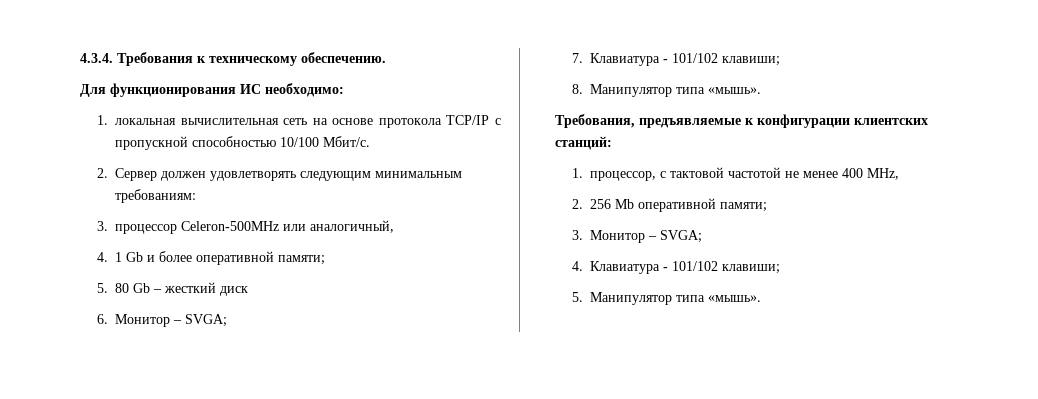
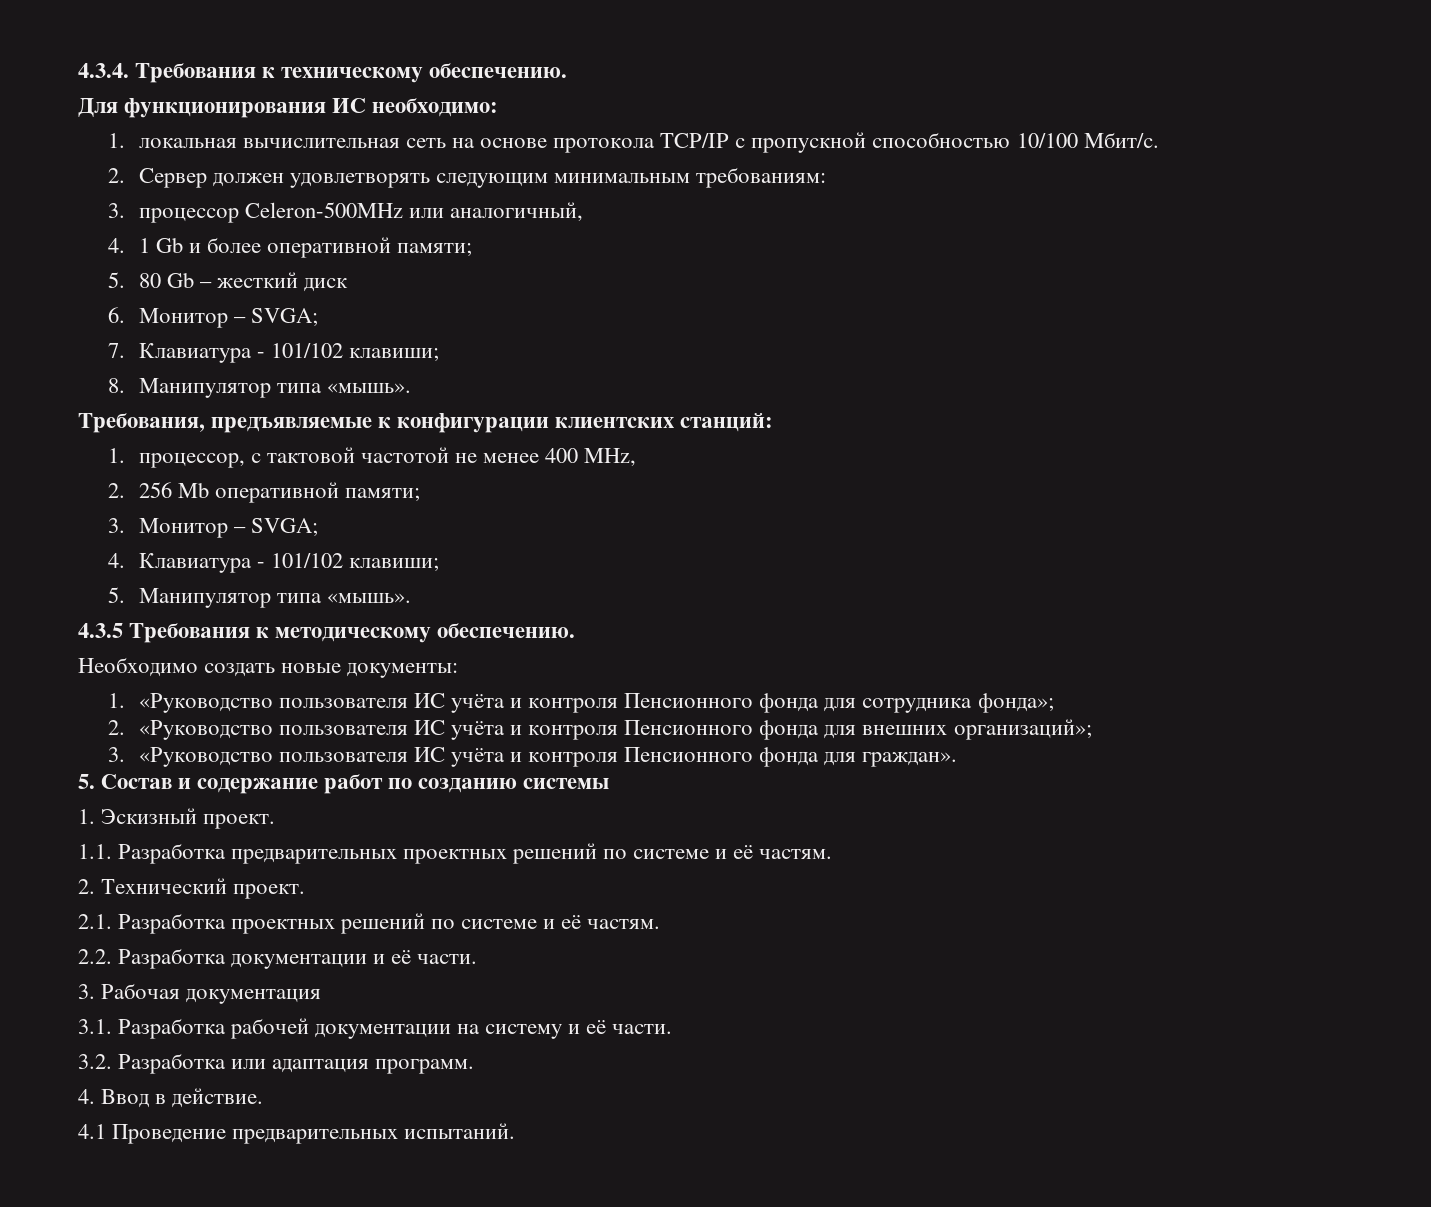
(762, 298) none -> [77,623,575,643] [77,657,458,678] [108,693,1054,713] [108,719,1092,740] [108,747,958,767] [77,774,610,794] [77,808,275,829] [77,843,833,864] [77,878,305,899] [77,913,661,934] [77,948,477,969] [77,983,321,1004] [77,1018,673,1039] [77,1053,474,1074] [77,1088,263,1108] [77,1123,515,1144] // 4.3.5 Требования к методическому обеспечению. // Необходимо создать новые документы: // 1. «Руководство пользователя ИС учёта и контроля Пенсионного фонда для сотрудника фонда»; // 2. «Руководство пользователя ИС учёта и контроля Пенсионного фонда для внешних организаций»; // 3. «Руководство пользователя ИС учёта и контроля Пенсионного фонда для граждан». // 5. Состав и содержание работ по созданию системы // 1. Эскизный проект. // 1.1. Разработка предварительных проектных решений по системе и её частям. // 2. Технический проект. // 2.1. Разработка проектных решений по системе и её частям. // 2.2. Разработка документации и её части. // 3. Рабочая документация // 3.1. Разработка рабочей документации на систему и её части. // 3.2. Разработка или адаптация программ. // 4. Ввод в действие. // 4.1 Проведение предварительных испытаний.

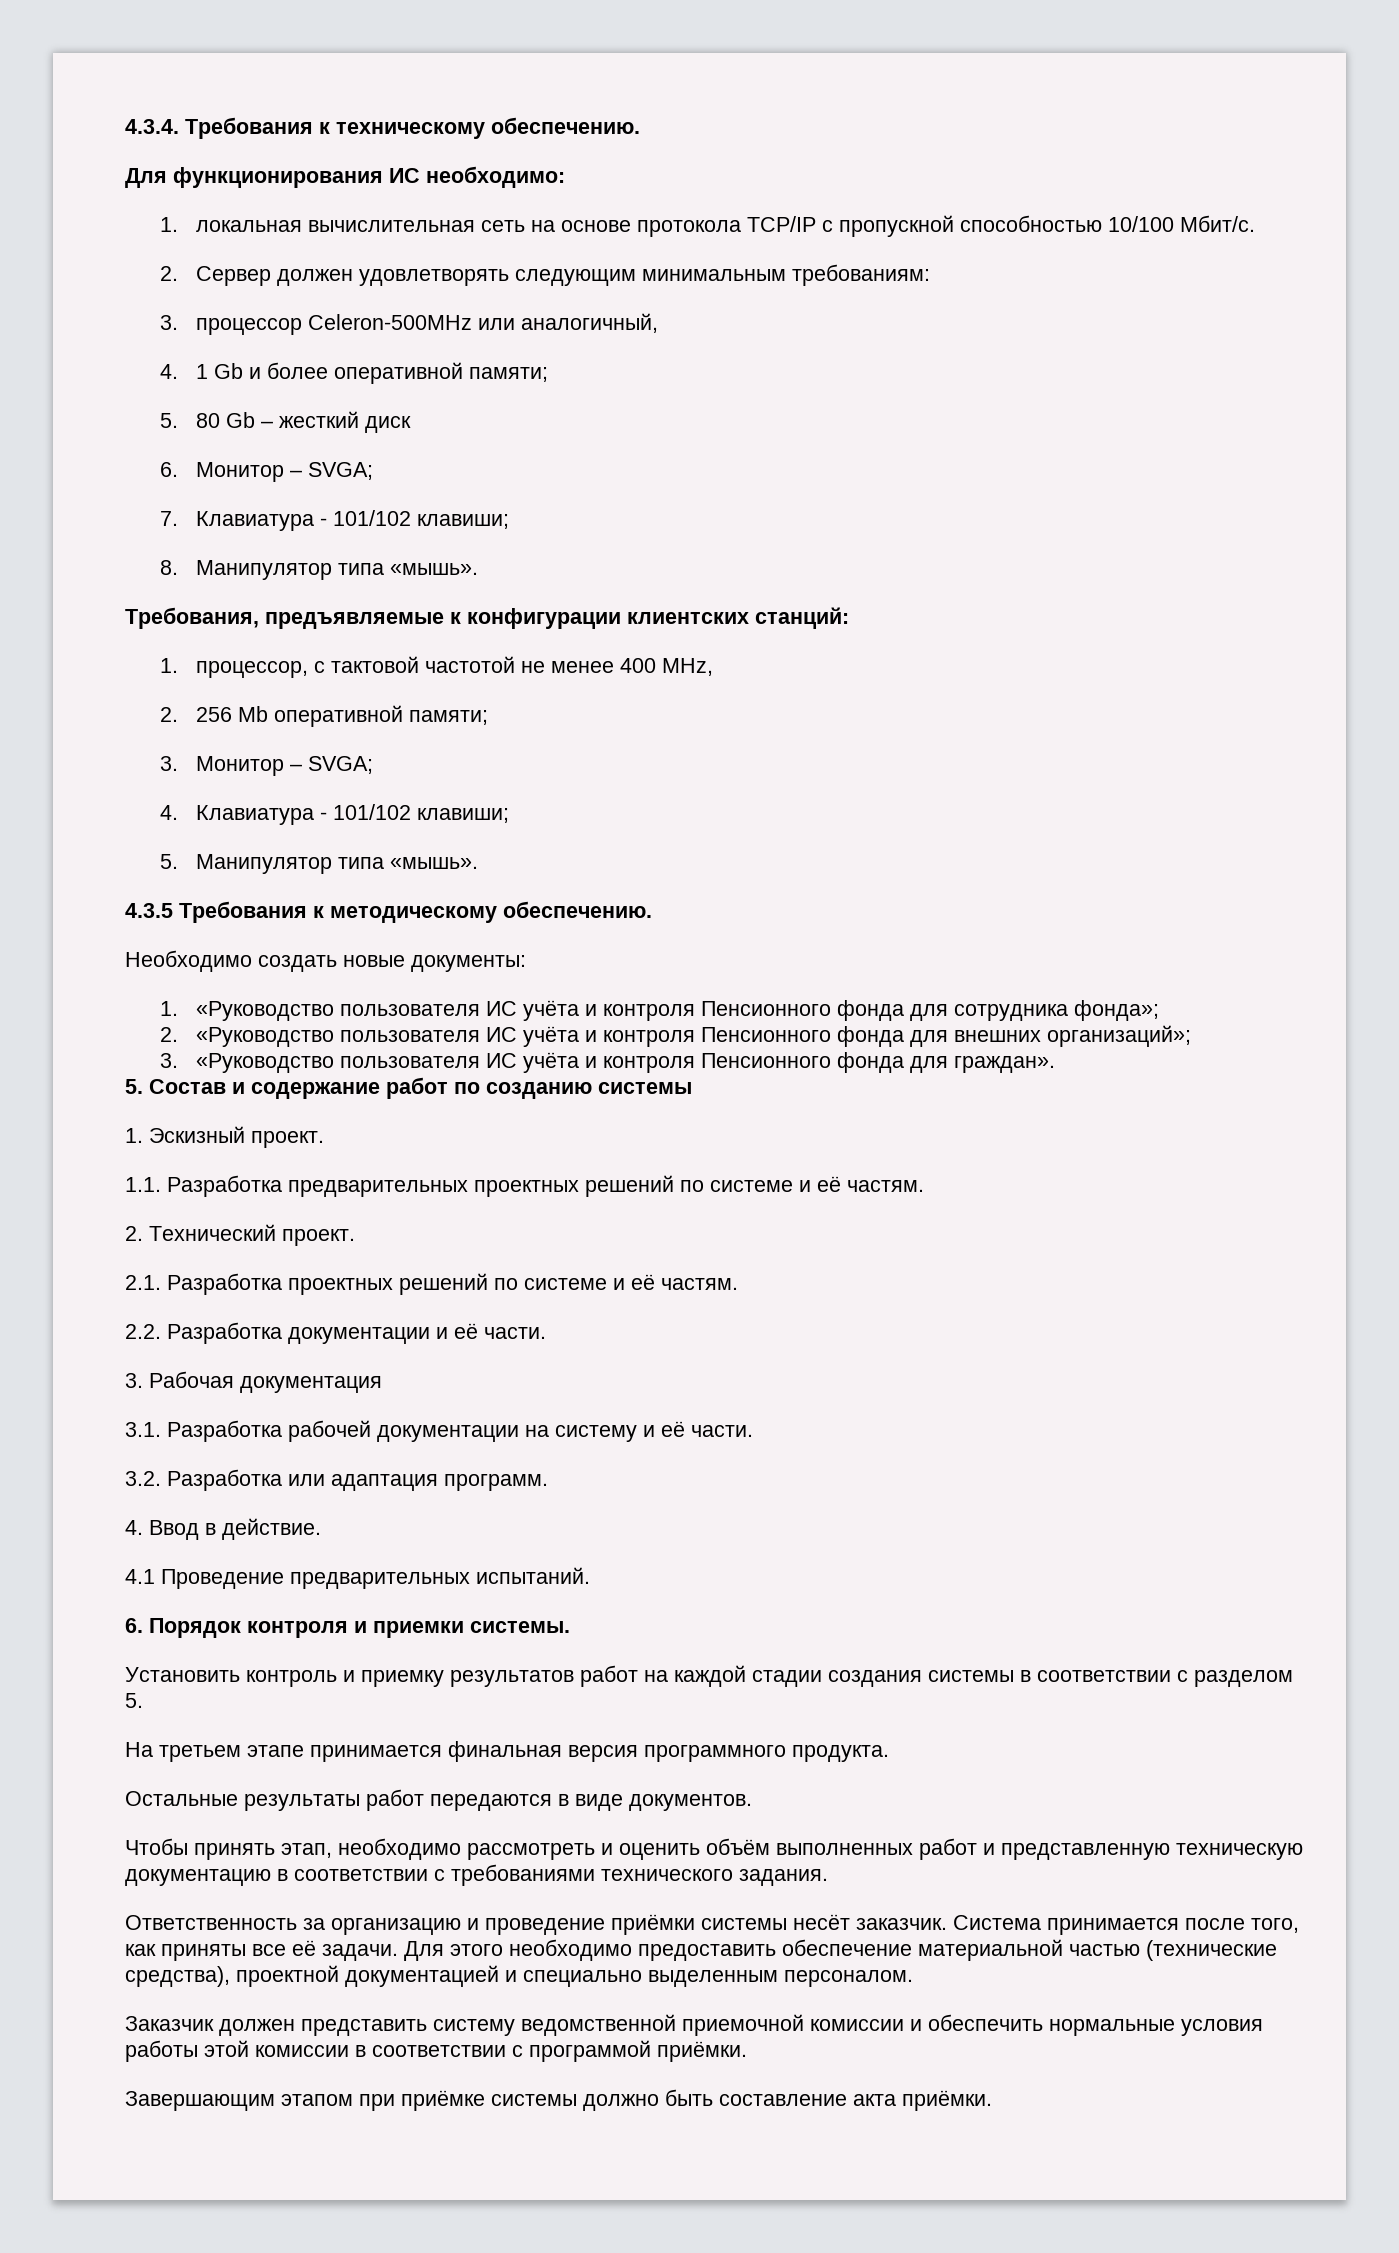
(515, 1131) none -> [125,1618,571,1638] [125,1665,1294,1687] [125,1693,144,1708] [125,1741,890,1762] [125,1789,753,1811] [125,1838,1304,1860] [125,1864,829,1886] [125,1914,1300,1935] [125,1939,1278,1961] [125,1965,914,1987] [125,2014,1264,2036] [125,2040,748,2062] [125,2089,993,2111] // 6. Порядок контроля и приемки системы. // Установить контроль и приемку результатов работ на каждой стадии создания системы в соответствии с разделом 5. // На третьем этапе принимается финальная версия программного продукта. // Остальные результаты работ передаются в виде документов. // Чтобы принять этап, необходимо рассмотреть и оценить объём выполненных работ и представленную техническую документацию в соответствии с требованиями технического задания. // Ответственность за организацию и проведение приёмки системы несёт заказчик. Система принимается после того, как приняты все её задачи. Для этого необходимо предоставить обеспечение материальной частью (технические средства), проектной документацией и специально выделенным персоналом. // Заказчик должен представить систему ведомственной приемочной комиссии и обеспечить нормальные условия работы этой комиссии в соответствии с программой приёмки. // Завершающим этапом при приёмке системы должно быть составление акта приёмки.

